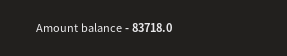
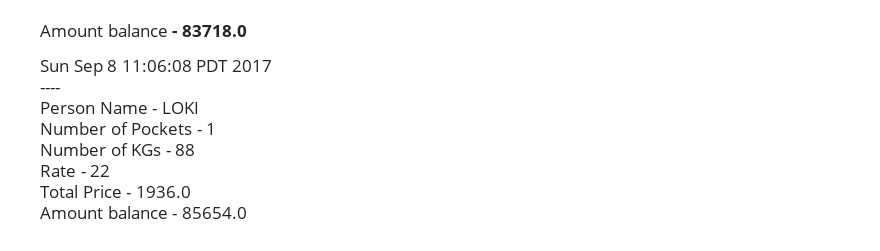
(172, 27) none -> [40,60,272,76] [40,88,60,93] [40,102,199,114] [40,122,217,135] [40,143,196,156] [40,165,111,177] [40,185,191,198] [40,206,247,219] // Sun Sep 8 11:06:08 PDT 2017 // ---- // Person Name - LOKI // Number of Pockets - 1 // Number of KGs - 88 // Rate - 22 // Total Price - 1936.0 // Amount balance - 85654.0

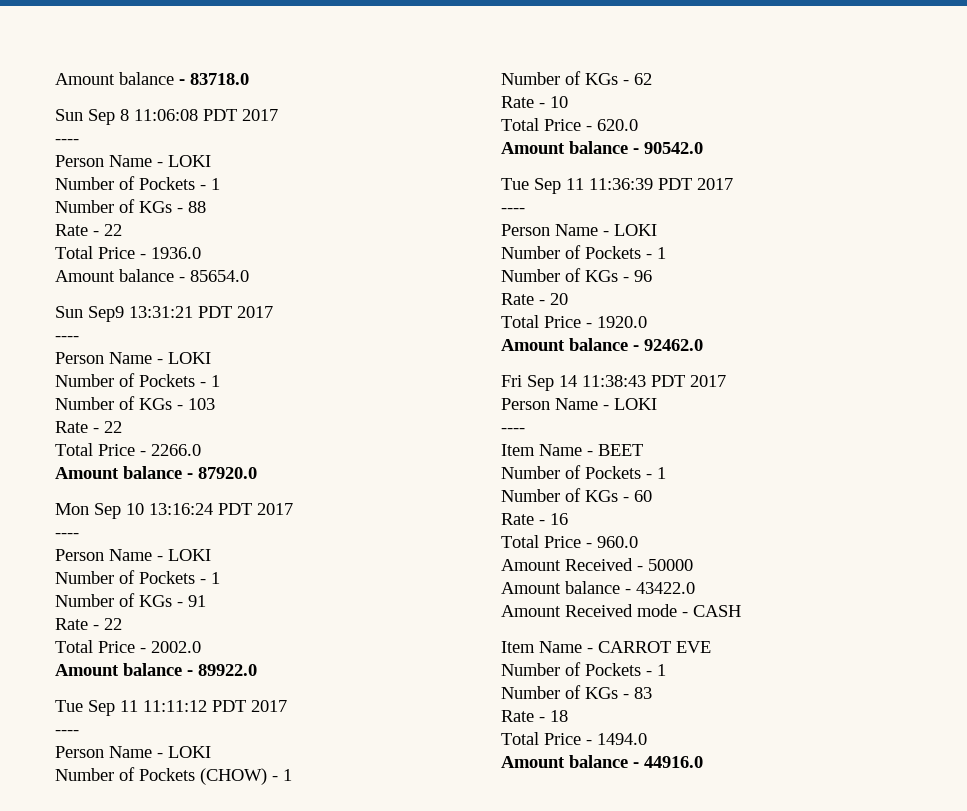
(247, 213) none -> [55,306,273,322] [55,336,79,341] [55,352,211,364] [55,373,220,387] [55,396,215,410] [55,421,122,433] [55,443,201,456] [55,466,257,479] [55,503,293,519] [55,533,79,538] [55,549,211,561] [55,570,220,584] [55,593,206,607] [55,618,122,630] [55,640,201,653] [55,663,257,676] [55,700,287,716] [55,730,79,735] [55,746,211,758] [55,767,292,785] [501,71,652,85] [501,96,568,108] [501,118,638,131] [501,141,703,154] [501,178,733,194] [501,208,525,213] [501,224,657,236] [501,245,666,259] [501,268,652,282] [501,293,568,305] [501,315,647,328] [501,338,703,351] [501,375,726,391] [501,398,657,410] [501,428,525,433] [501,444,643,456] [501,465,666,479] [501,488,652,502] [501,513,568,525] [501,535,638,548] [501,558,693,571] [501,581,695,594] [501,604,741,617] [501,641,711,653] [501,662,666,676] [501,685,652,699] [501,710,568,722] [501,732,647,745] [501,755,703,768] // Sun Sep9 13:31:21 PDT 2017 // ---- // Person Name - LOKI // Number of Pockets - 1 // Number of KGs - 103 // Rate - 22 // Total Price - 2266.0 // Amount balance - 87920.0 // Mon Sep 10 13:16:24 PDT 2017 // ---- // Person Name - LOKI // Number of Pockets - 1 // Number of KGs - 91 // Rate - 22 // Total Price - 2002.0 // Amount balance - 89922.0 // Tue Sep 11 11:11:12 PDT 2017 // ---- // Person Name - LOKI // Number of Pockets (CHOW) - 1 // Number of KGs - 62 // Rate - 10 // Total Price - 620.0 // Amount balance - 90542.0 // Tue Sep 11 11:36:39 PDT 2017 // ---- // Person Name - LOKI // Number of Pockets - 1 // Number of KGs - 96 // Rate - 20 // Total Price - 1920.0 // Amount balance - 92462.0 // Fri Sep 14 11:38:43 PDT 2017 // Person Name - LOKI // ---- // Item Name - BEET // Number of Pockets - 1 // Number of KGs - 60 // Rate - 16 // Total Price - 960.0 // Amount Received - 50000 // Amount balance - 43422.0 // Amount Received mode - CASH // Item Name - CARROT EVE // Number of Pockets - 1 // Number of KGs - 83 // Rate - 18 // Total Price - 1494.0 // Amount balance - 44916.0

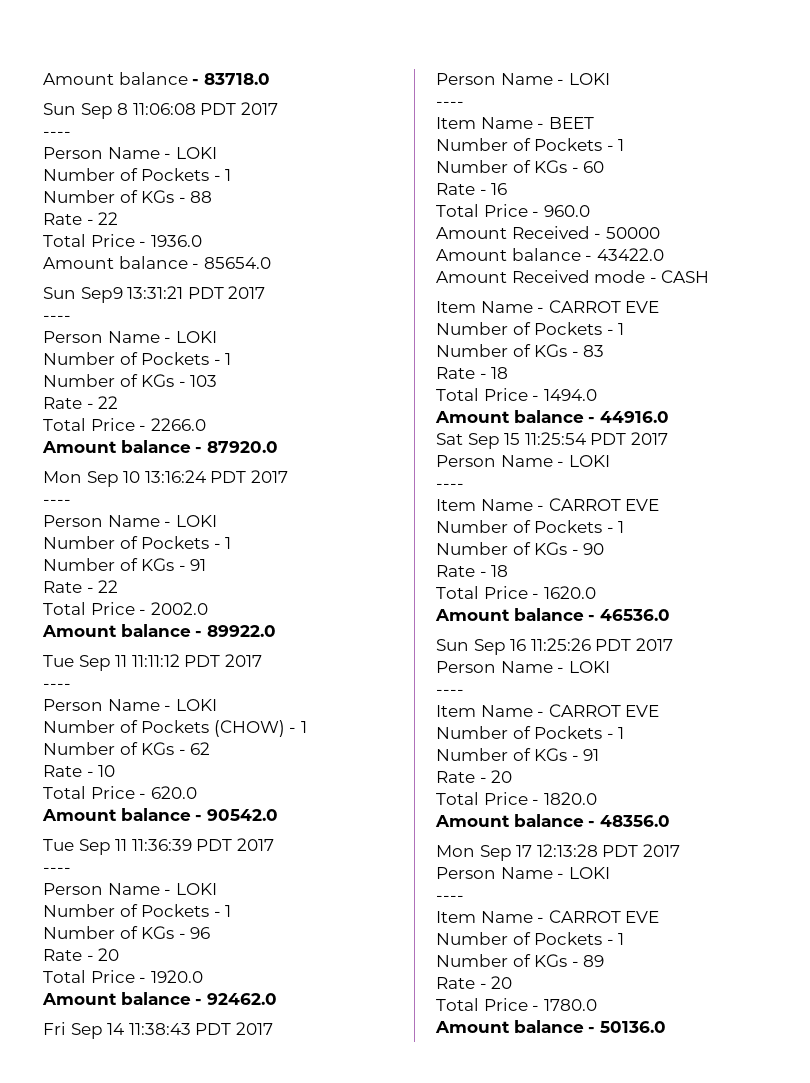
(703, 762) none -> [436,432,668,449] [436,455,610,467] [436,483,464,489] [436,498,660,511] [436,520,625,533] [436,542,605,555] [436,565,509,577] [436,586,596,599] [435,608,670,621] [436,638,673,655] [436,661,610,673] [436,689,464,695] [436,704,660,717] [436,726,625,739] [436,748,600,761] [436,770,513,783] [436,792,597,805] [435,814,670,827] [436,844,680,861] [436,867,610,879] [436,895,464,901] [436,910,660,923] [436,932,625,945] [436,954,605,967] [436,976,513,989] [436,998,597,1011] [435,1020,666,1033] // Sat Sep 15 11:25:54 PDT 2017 // Person Name - LOKI // ---- // Item Name - CARROT EVE // Number of Pockets - 1 // Number of KGs - 90 // Rate - 18 // Total Price - 1620.0 // Amount balance - 46536.0 // Sun Sep 16 11:25:26 PDT 2017 // Person Name - LOKI // ---- // Item Name - CARROT EVE // Number of Pockets - 1 // Number of KGs - 91 // Rate - 20 // Total Price - 1820.0 // Amount balance - 48356.0 // Mon Sep 17 12:13:28 PDT 2017 // Person Name - LOKI // ---- // Item Name - CARROT EVE // Number of Pockets - 1 // Number of KGs - 89 // Rate - 20 // Total Price - 1780.0 // Amount balance - 50136.0

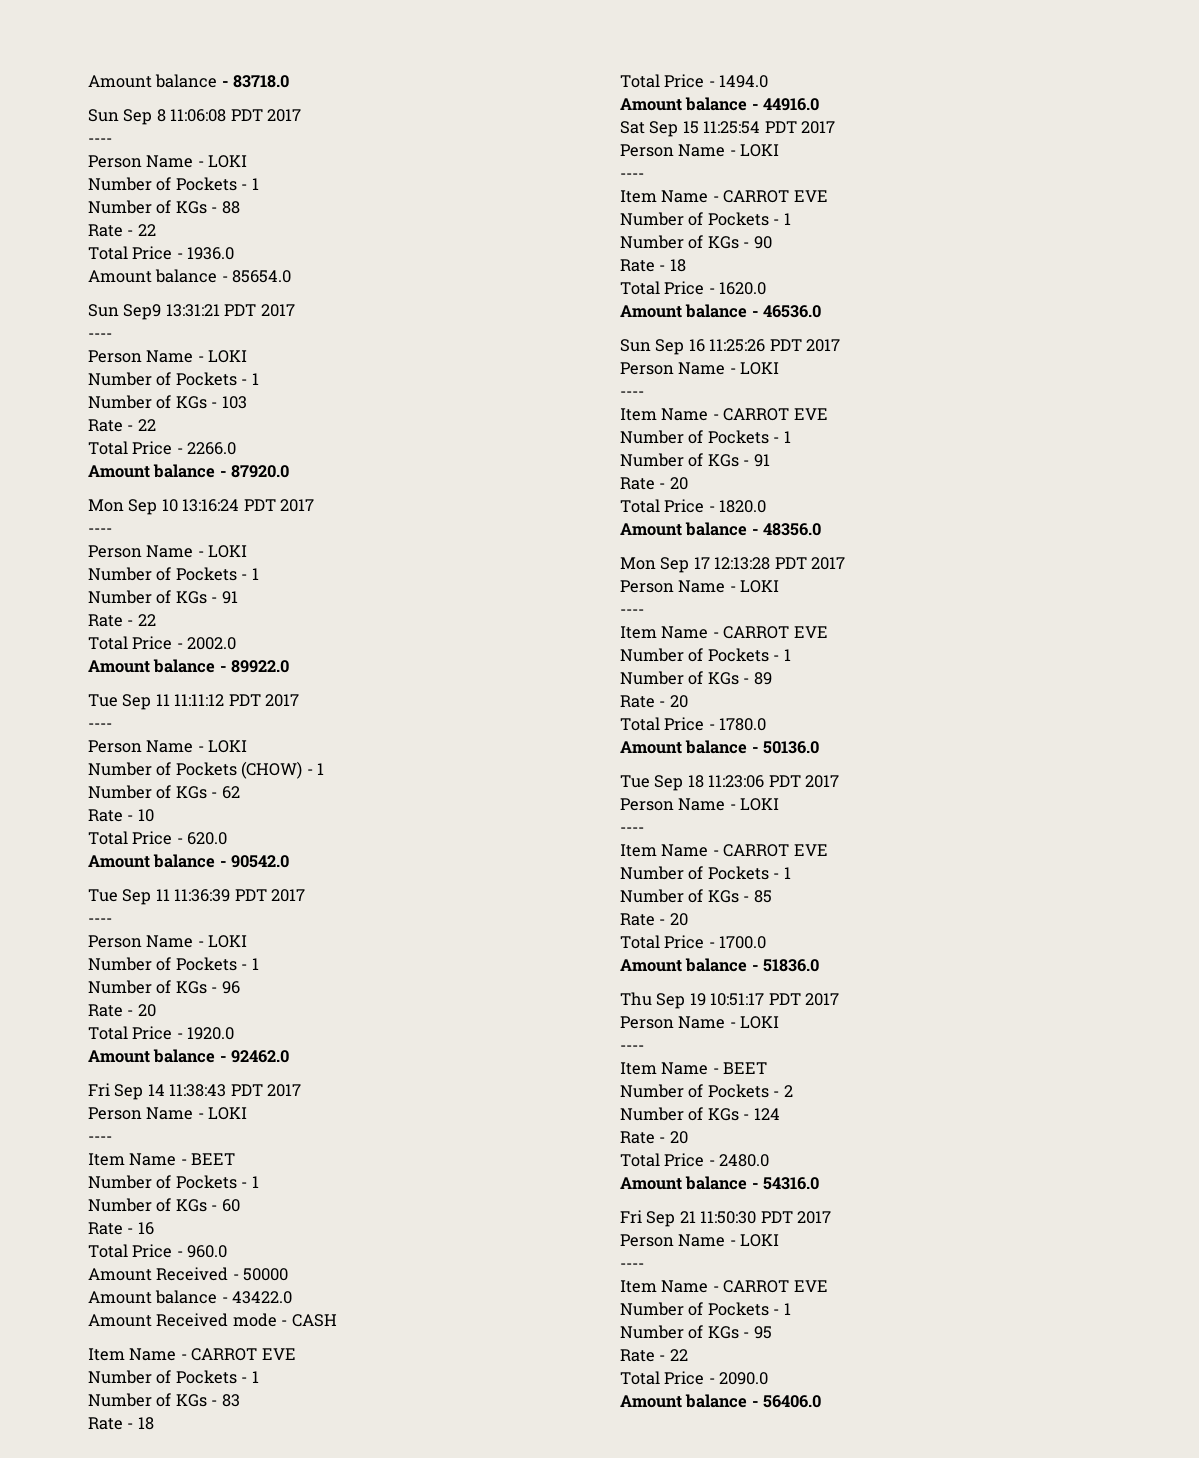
(666, 1027) none -> [620,775,840,791] [620,798,780,811] [620,827,644,833] [620,844,828,857] [620,866,791,880] [620,889,772,903] [620,913,688,926] [620,935,767,949] [620,958,820,972] [620,992,840,1009] [620,1016,780,1029] [620,1045,644,1051] [620,1062,768,1075] [620,1084,793,1098] [620,1107,780,1121] [620,1131,688,1144] [620,1153,770,1167] [620,1176,820,1190] [620,1210,832,1227] [620,1234,780,1247] [620,1263,644,1269] [620,1280,828,1293] [620,1302,791,1316] [620,1325,772,1339] [620,1349,688,1362] [620,1371,769,1385] [620,1394,822,1408] // Tue Sep 18 11:23:06 PDT 2017 // Person Name - LOKI // ---- // Item Name - CARROT EVE // Number of Pockets - 1 // Number of KGs - 85 // Rate - 20 // Total Price - 1700.0 // Amount balance - 51836.0 // Thu Sep 19 10:51:17 PDT 2017 // Person Name - LOKI // ---- // Item Name - BEET // Number of Pockets - 2 // Number of KGs - 124 // Rate - 20 // Total Price - 2480.0 // Amount balance - 54316.0 // Fri Sep 21 11:50:30 PDT 2017 // Person Name - LOKI // ---- // Item Name - CARROT EVE // Number of Pockets - 1 // Number of KGs - 95 // Rate - 22 // Total Price - 2090.0 // Amount balance - 56406.0

